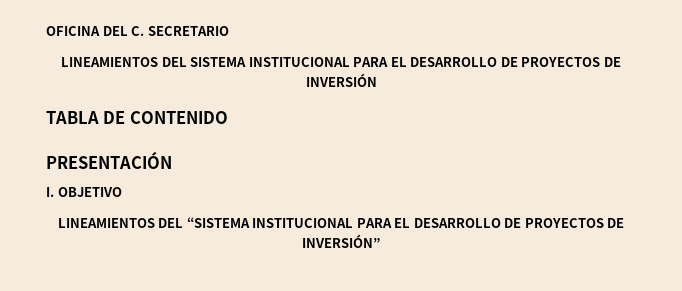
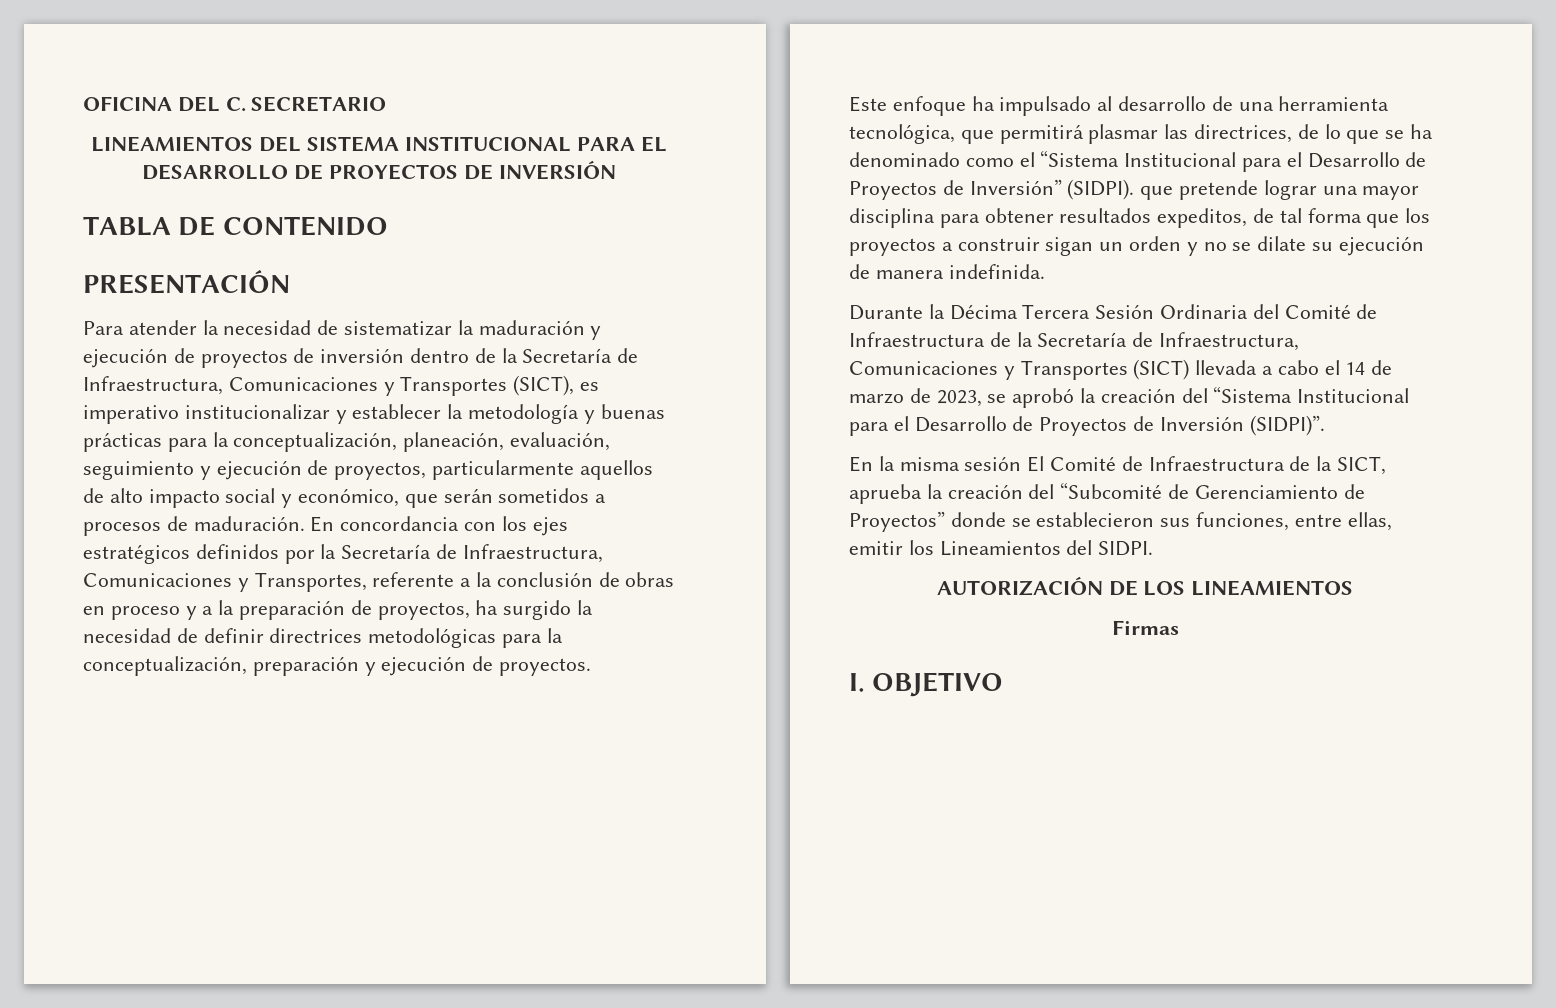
[46,187,122,197] [57,217,625,228] [302,234,380,248] I. OBJETIVO // LINEAMIENTOS DEL “SISTEMA INSTITUCIONAL PARA EL DESARROLLO DE PROYECTOS DE INVERSIÓN” -> [83,320,602,340] [83,348,639,368] [83,375,600,396] [83,404,665,424] [83,432,611,452] [83,460,653,480] [83,488,607,508] [83,516,568,536] [83,544,603,564] [83,572,675,592] [83,600,594,620] [83,628,563,648] [83,656,592,676] [849,96,1390,116] [849,124,1434,144] [849,150,1427,172] [849,179,1420,200] [849,208,1431,228] [849,236,1424,256] [849,264,1045,279] [849,304,1378,320] [849,332,1300,351] [849,359,1393,380] [849,386,1410,408] [849,415,1325,436] [849,456,1387,475] [849,482,1365,504] [849,511,1392,532] [849,540,1154,556] [936,576,1354,596] [1111,620,1179,635] [849,672,1004,697] Para atender la necesidad de sistematizar la maduración y ejecución de proyectos de inversión dentro de la Secretaría de Infraestructura, Comunicaciones y Transportes (SICT), es imperativo institucionalizar y establecer la metodología y buenas prácticas para la conceptualización, planeación, evaluación, seguimiento y ejecución de proyectos, particularmente aquellos de alto impacto social y económico, que serán sometidos a procesos de maduración. En concordancia con los ejes estratégicos definidos por la Secretaría de Infraestructura, Comunicaciones y Transportes, referente a la conclusión de obras en proceso y a la preparación de proyectos, ha surgido la necesidad de definir directrices metodológicas para la conceptualización, preparación y ejecución de proyectos. // Este enfoque ha impulsado al desarrollo de una herramienta tecnológica, que permitirá plasmar las directrices, de lo que se ha denominado como el “Sistema Institucional para el Desarrollo de Proyectos de Inversión” (SIDPI). que pretende lograr una mayor disciplina para obtener resultados expeditos, de tal forma que los proyectos a construir sigan un orden y no se dilate su ejecución de manera indefinida. // Durante la Décima Tercera Sesión Ordinaria del Comité de Infraestructura de la Secretaría de Infraestructura, Comunicaciones y Transportes (SICT) llevada a cabo el 14 de marzo de 2023, se aprobó la creación del “Sistema Institucional para el Desarrollo de Proyectos de Inversión (SIDPI)”. // En la misma sesión El Comité de Infraestructura de la SICT, aprueba la creación del “Subcomité de Gerenciamiento de Proyectos” donde se establecieron sus funciones, entre ellas, emitir los Lineamientos del SIDPI. // AUTORIZACIÓN DE LOS LINEAMIENTOS // Firmas // I. OBJETIVO

